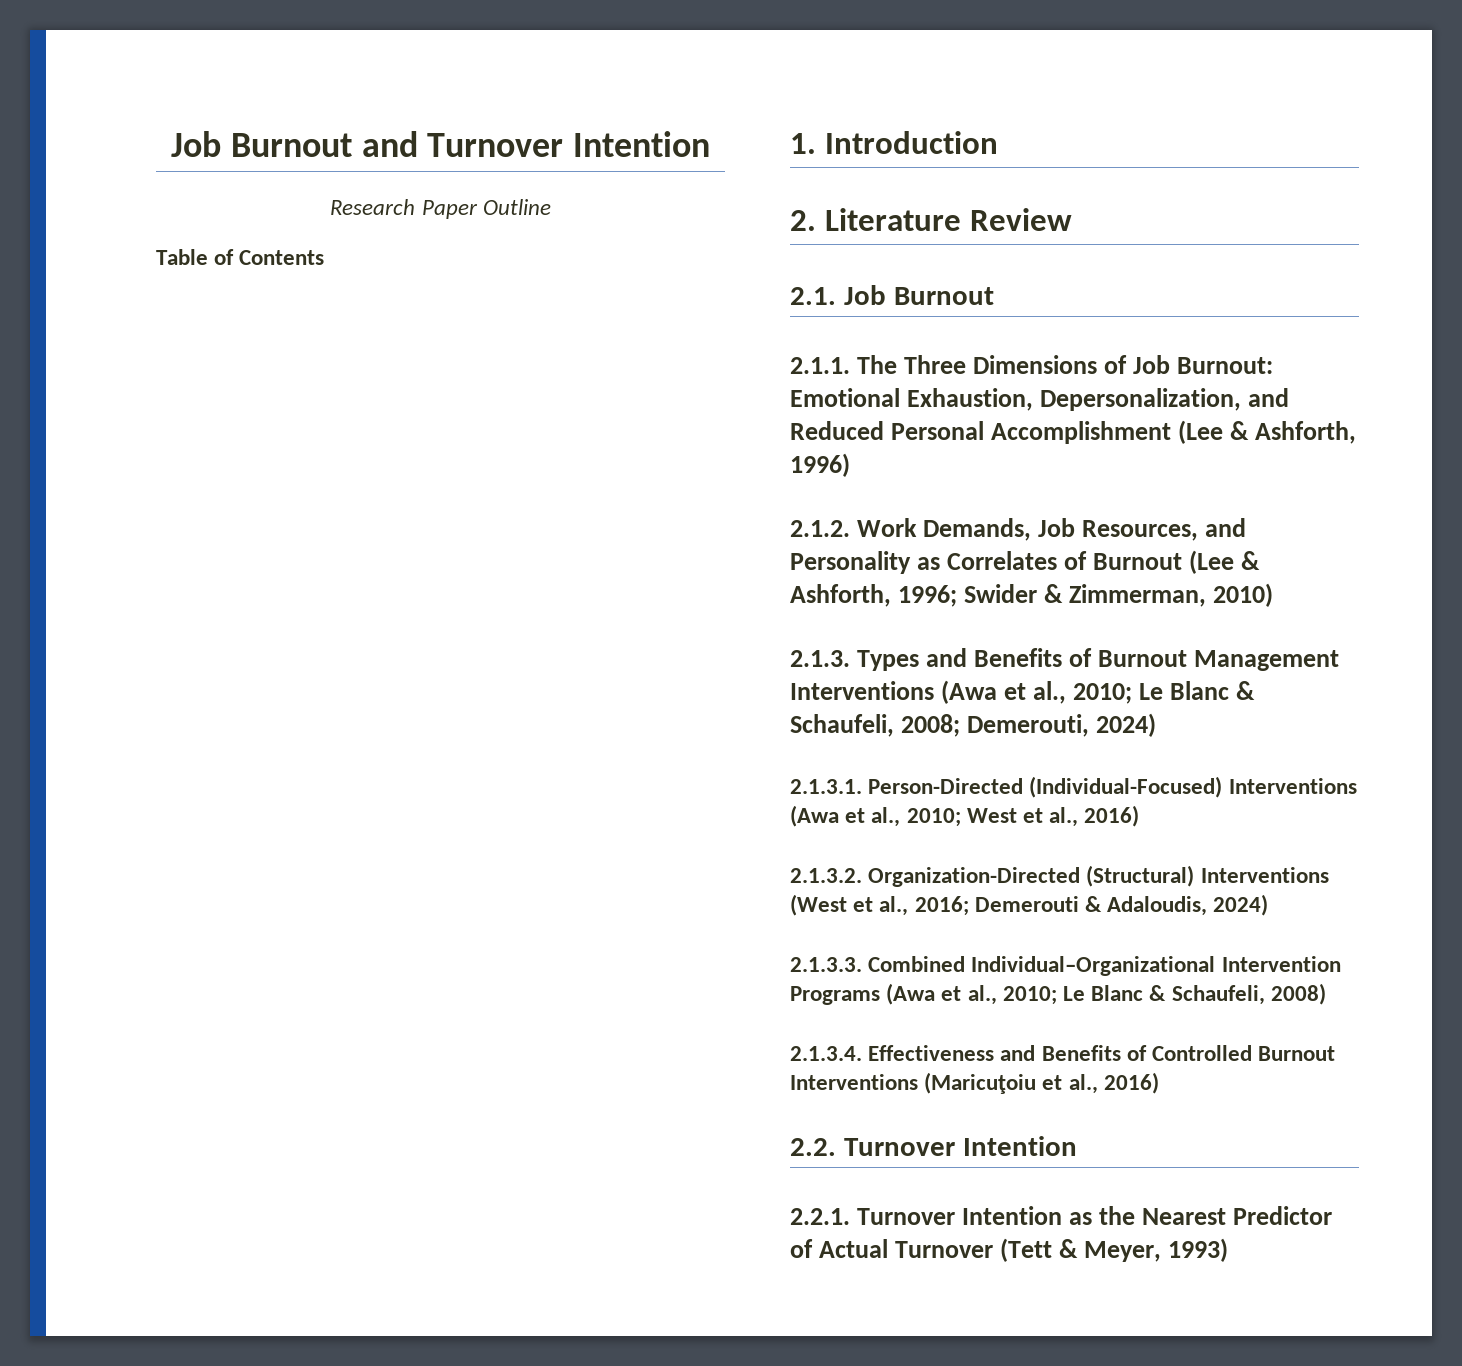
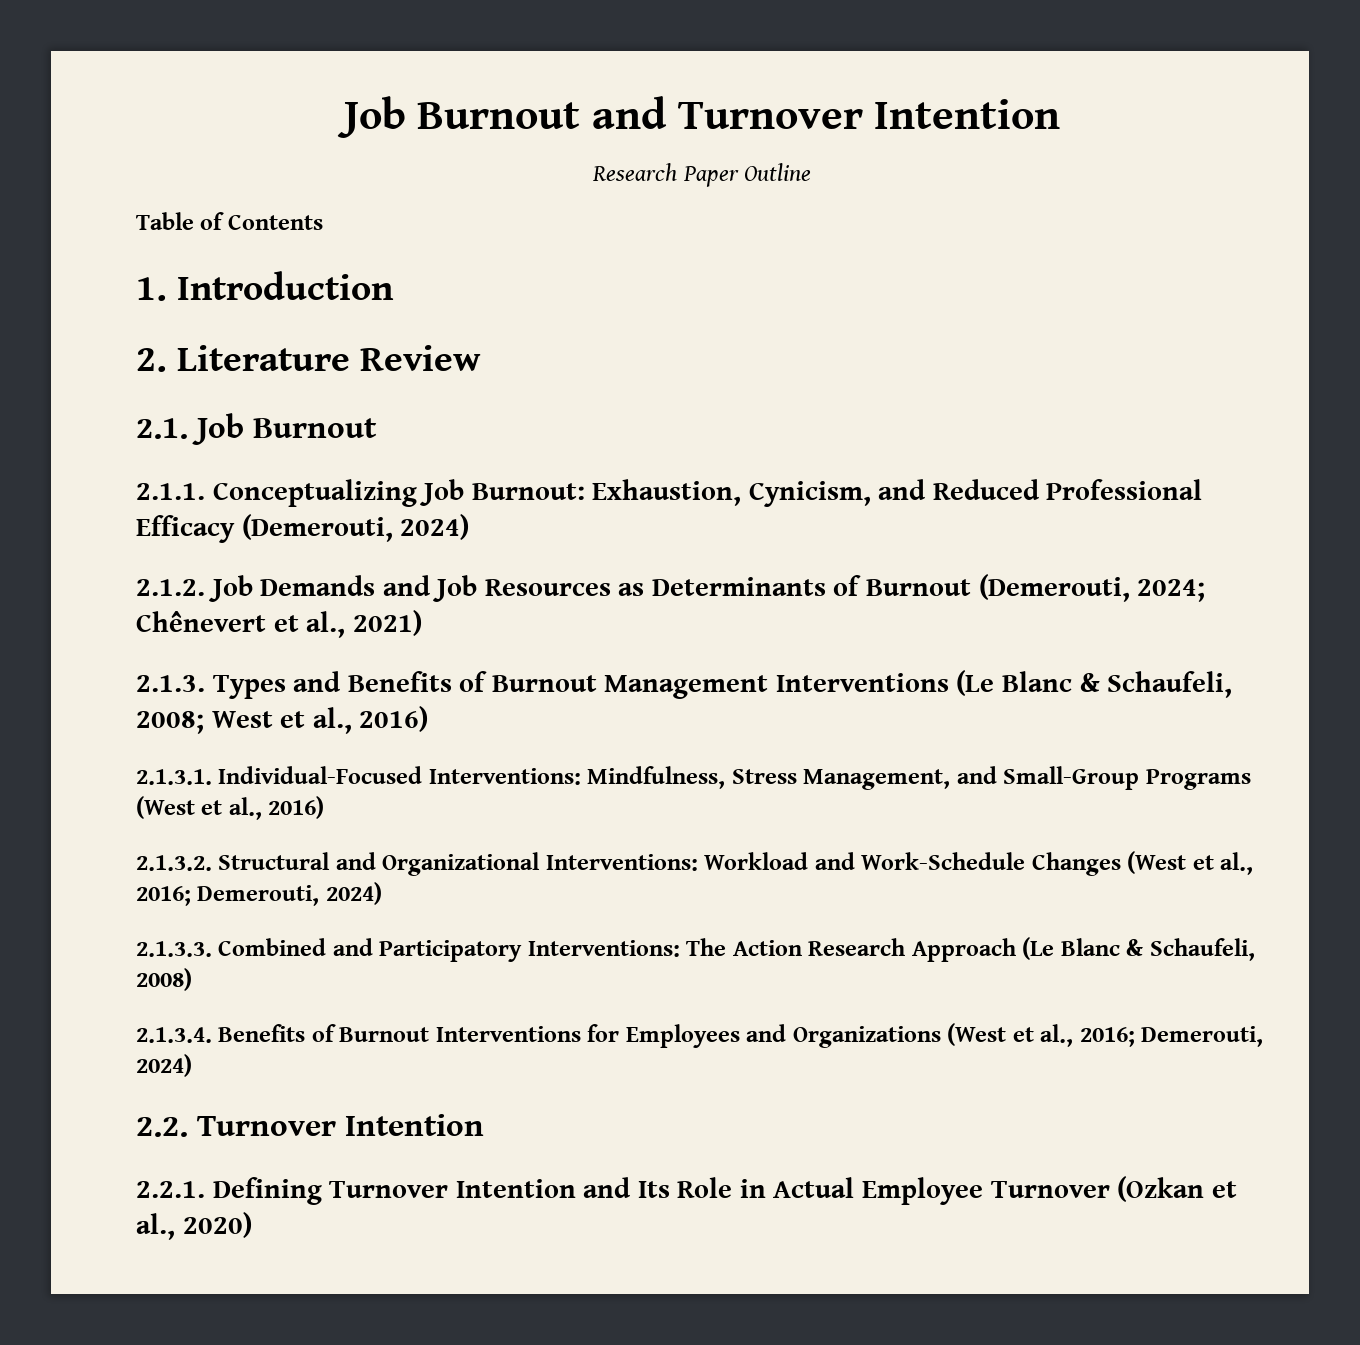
[857,355,1274,374] [790,388,1290,411] [790,420,1357,444] [790,453,850,477] [790,518,1247,541] [790,550,1261,574] [790,583,1274,607] The Three Dimensions of Job Burnout: Emotional Exhaustion, Depersonalization, and Reduced Personal Accomplishment (Lee & Ashforth, 1996) // 2.1.2. Work Demands, Job Resources, and Personality as Correlates of Burnout (Lee & Ashforth, 1996; Swider & Zimmerman, 2010) -> [212,479,1203,507] [136,514,470,543] [136,574,1206,602] [136,610,422,638] Conceptualizing Job Burnout: Exhaustion, Cynicism, and Reduced Professional Efficacy (Demerouti, 2024) // 2.1.2. Job Demands and Job Resources as Determinants of Burnout (Demerouti, 2024; Chênevert et al., 2021)
[941,680,1256,704] [790,713,1157,737] [790,776,1357,798] [790,805,1140,827] [790,865,1329,887] [790,894,1208,916] (Awa et al., 2010; Le Blanc & Schaufeli, 2008; Demerouti, 2024) // 2.1.3.1. Person-Directed (Individual-Focused) Interventions (Awa et al., 2010; West et al., 2016) // 2.1.3.2. Organization-Directed (Structural) Interventions (West et al., 2016; Demerouti & Adaloudis, -> [956,670,1233,698] [136,706,429,734] [136,766,1251,790] [136,796,325,820] [136,851,1254,876] [136,885,320,906] (Le Blanc & Schaufeli, 2008; West et al., 2016) // 2.1.3.1. Individual-Focused Interventions: Mindfulness, Stress Management, and Small-Group Programs (West et al., 2016) // 2.1.3.2. Structural and Organizational Interventions: Workload and Work-Schedule Changes (West et al., 2016; Demerouti,
[971,956,1341,976] [790,983,1086,1005] Individual–Organizational Intervention Programs (Awa et al., 2010; Le -> [332,937,1055,962] and Participatory Interventions: The Action Research Approach (Le
[868,1045,1253,1061] Effectiveness and Benefits of Controlled -> [218,1024,336,1042] Benefits of
[924,1072,1159,1094] (Maricuţoiu et al., 2016) -> [587,1023,1264,1048] [136,1054,192,1077] for Employees and Organizations (West et al., 2016; Demerouti, 2024)
[857,1206,1333,1225] [790,1238,1229,1262] Turnover Intention as the Nearest Predictor of Actual Turnover (Tett & Meyer, 1993) -> [212,1176,1237,1205] [136,1212,252,1240] Defining Turnover Intention and Its Role in Actual Employee Turnover (Ozkan et al., 2020)

